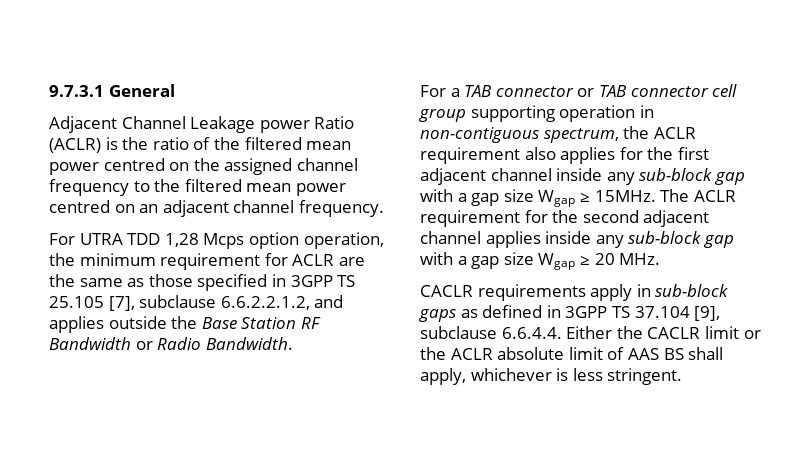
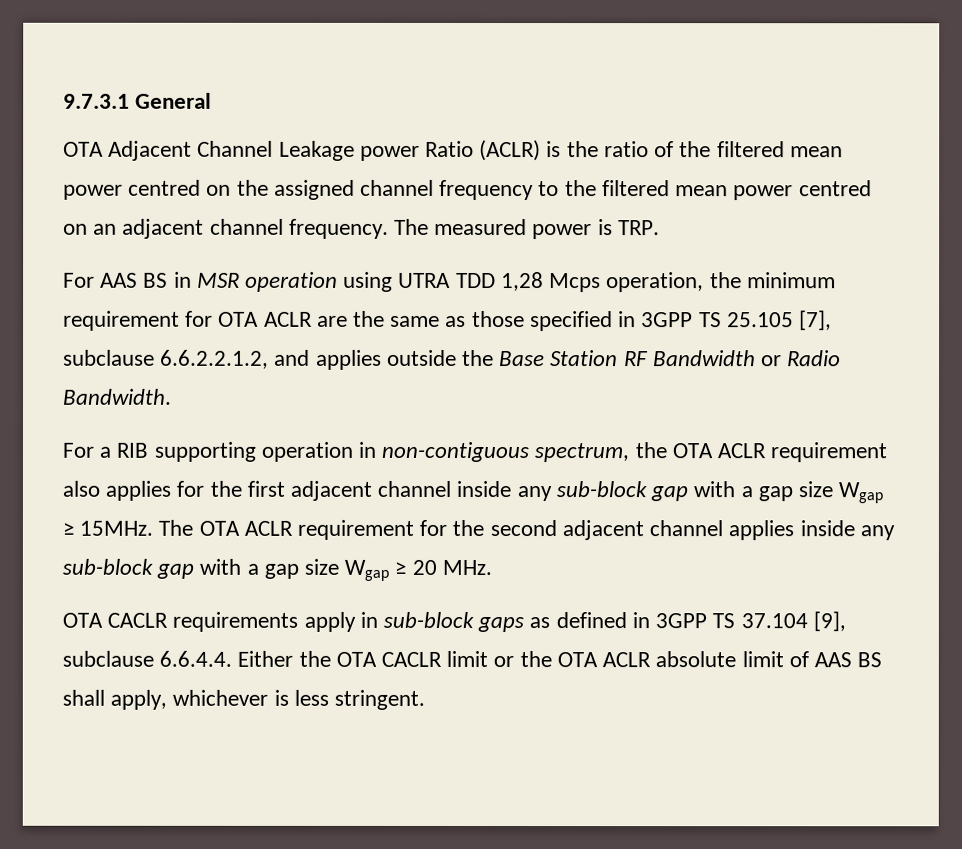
(175, 90) none -> [63,141,104,157] OTA
[49,233,75,245] // For -> [394,218,660,240] [63,271,394,292] The measured power is TRP. // For AAS BS in MSR operation using
[248,232,299,249] option -> (602, 283) none
(288, 259) none -> [218,311,260,327] OTA
[464,84,738,97] [418,109,466,122] TAB connector or TAB connector cell group -> [116,442,149,458] RIB
(650, 132) none -> [671,443,713,459] OTA
(690, 195) none -> [198,520,240,536] OTA
(661, 259) none -> [62,612,103,628] OTA
(643, 332) none -> [335,651,377,667] OTA
(446, 353) none -> [556,652,598,668] OTA

